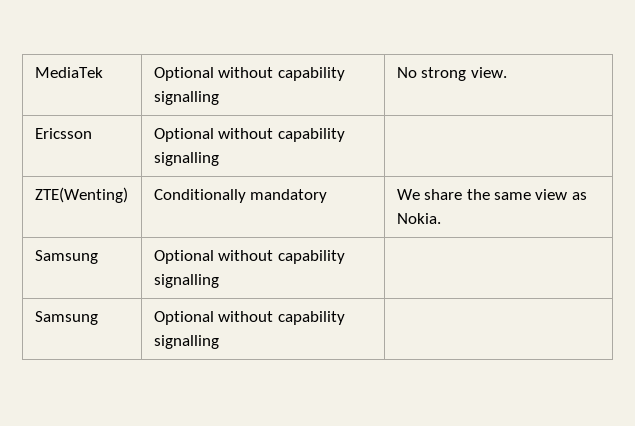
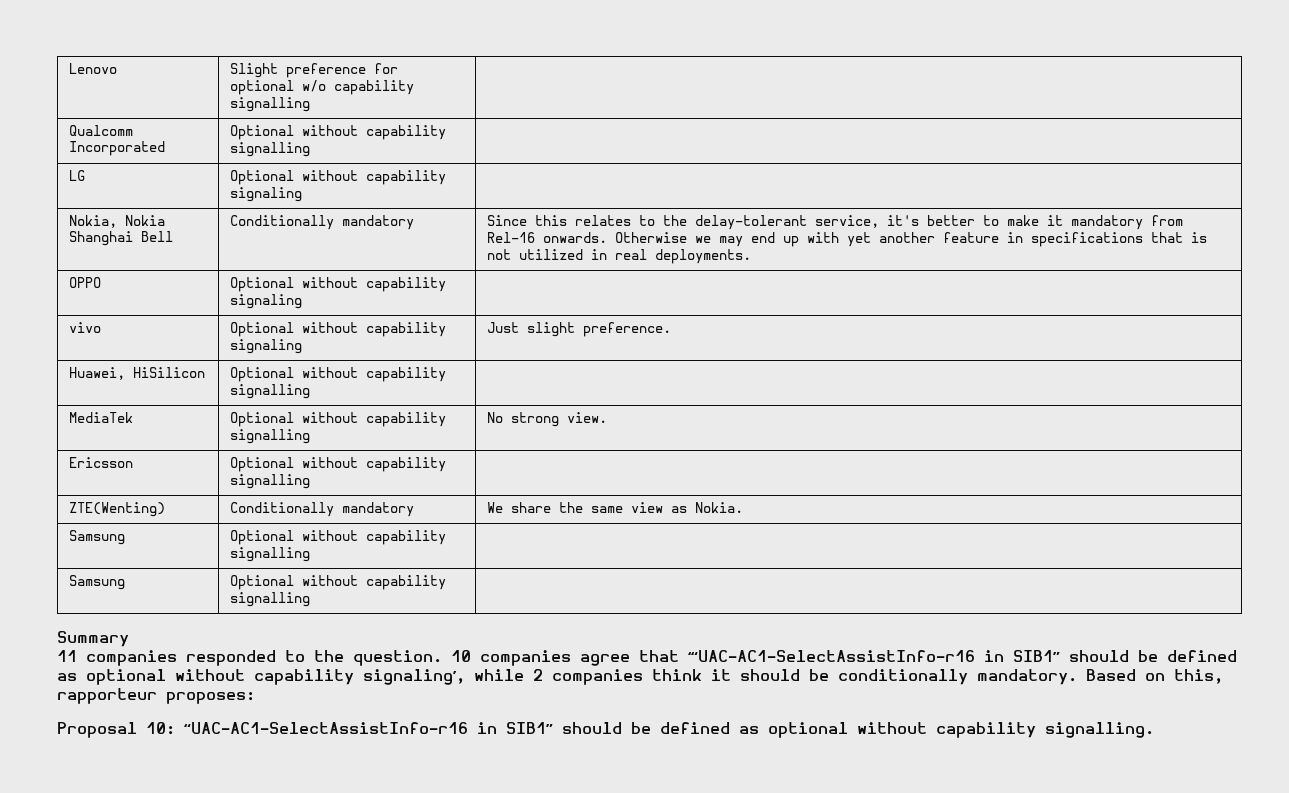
(34, 72) none -> [68,63,117,74] [229,63,398,78] [229,80,414,95] [229,97,310,112] [68,125,133,136] [68,141,165,156] [229,125,446,140] [229,142,310,157] [68,170,85,181] [229,170,446,185] [229,187,302,202] [68,215,165,228] [68,231,173,246] [229,215,414,230] [486,215,1183,230] [486,232,1207,247] [486,249,751,264] [68,277,101,288] [229,277,446,292] [229,294,302,309] [68,322,101,333] [229,322,446,337] [229,339,302,354] [486,322,671,337] [68,367,205,380] [229,367,446,382] [229,384,310,399] Lenovo | Slight preference for optional w/o capability signalling | // Qualcomm Incorporated | Optional without capability signalling | // LG | Optional without capability signaling | // Nokia, Nokia Shanghai Bell | Conditionally mandatory | Since this relates to the delay-tolerant service, it's better to make it mandatory from Rel-16 onwards. Otherwise we may end up with yet another feature in specifications that is not utilized in real deployments. // OPPO | Optional without capability signaling | // vivo | Optional without capability signaling | Just slight preference. // Huawei, HiSilicon | Optional without capability signalling | //
(219, 342) none -> [57,631,129,647] [57,650,1237,666] [57,669,1223,685] [57,688,255,704] [57,722,1154,738] // Summary // 11 companies responded to the question. 10 companies agree that ‘“UAC-AC1-SelectAssistInfo-r16 in SIB1” should be defined as optional without capability signaling’, while 2 companies think it should be conditionally mandatory. Based on this, rapporteur proposes: // Proposal 10: “UAC-AC1-SelectAssistInfo-r16 in SIB1” should be defined as optional without capability signalling.

